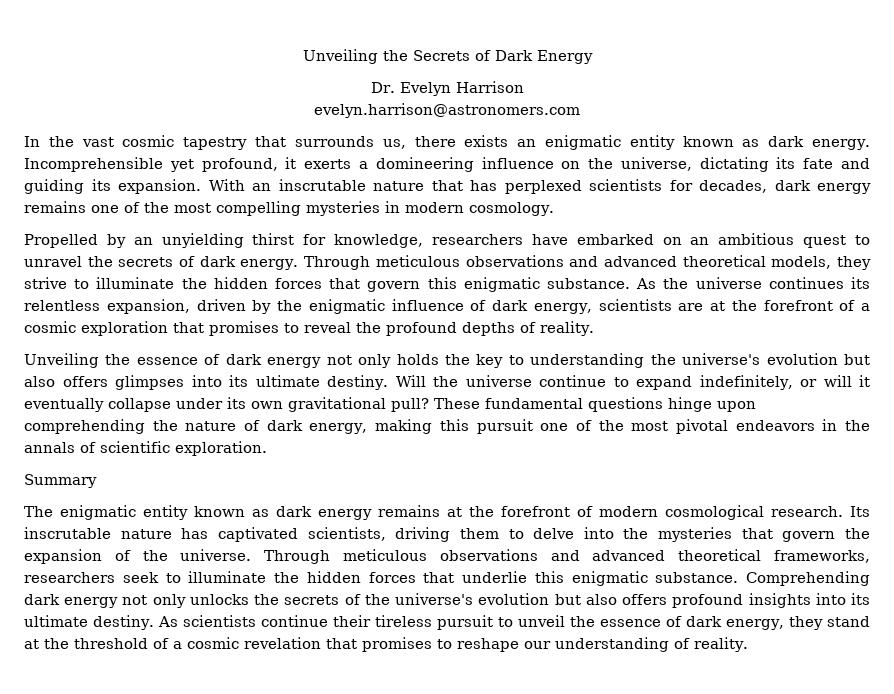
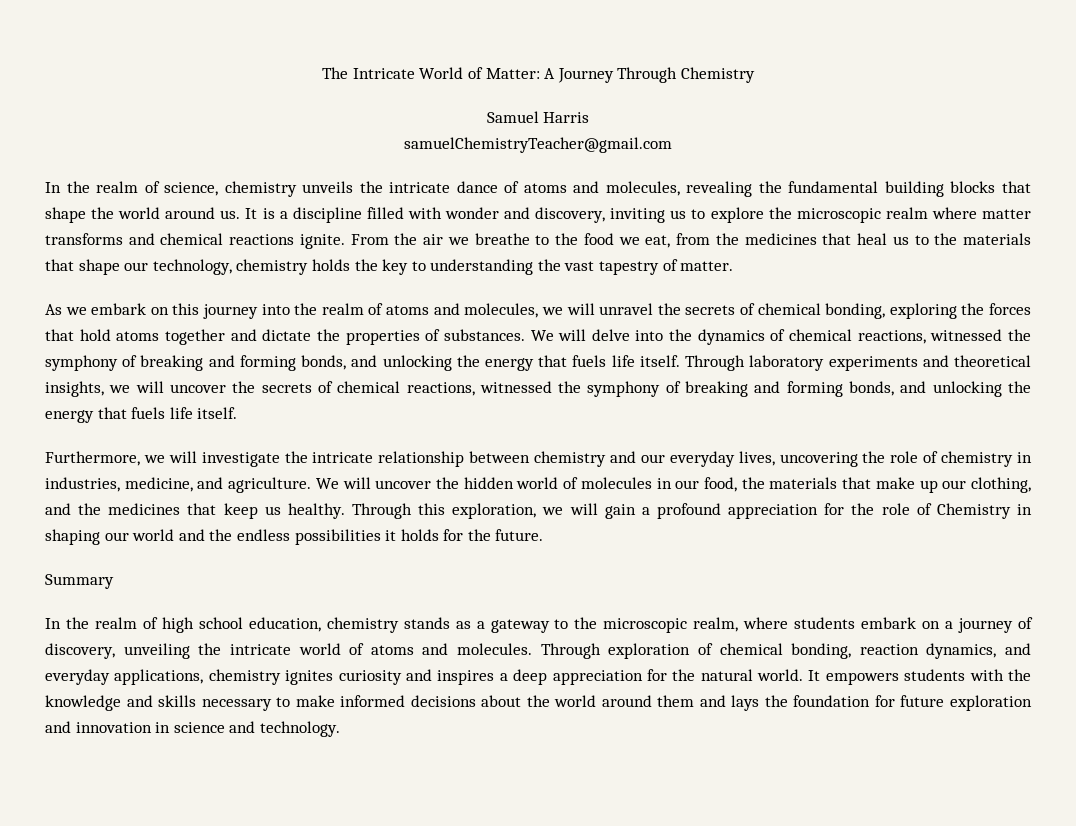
[302,49,593,64] [370,81,524,96] [314,103,580,118] [24,135,871,150] [24,157,871,172] [24,179,871,194] [24,201,554,216] [24,233,871,248] [24,255,872,270] [24,277,871,292] [24,299,870,314] [24,321,594,336] [24,353,392,368] Unveiling the Secrets of Dark Energy // Dr. Evelyn Harrison // evelyn.harrison@astronomers.com // In the vast cosmic tapestry that surrounds us, there exists an enigmatic entity known as dark energy. Incomprehensible yet profound, it exerts a domineering influence on the universe, dictating its fate and guiding its expansion. With an inscrutable nature that has perplexed scientists for decades, dark energy remains one of the most compelling mysteries in modern cosmology. // Propelled by an unyielding thirst for knowledge, researchers have embarked on an ambitious quest to unravel the secrets of dark energy. Through meticulous observations and advanced theoretical models, they strive to illuminate the hidden forces that govern this enigmatic substance. As the universe continues its relentless expansion, driven by the enigmatic influence of dark energy, scientists are at the forefront of a cosmic exploration that promises to reveal the profound depths of reality. // Unveiling the essence of dark energy not only -> [322,67,755,83] [486,111,590,123] [404,137,672,153] [45,181,1031,197] [45,207,1031,223] [45,233,1032,249] [45,259,309,275] The Intricate World of Matter: A Journey Through Chemistry // Samuel Harris // samuelChemistryTeacher@gmail.com // In the realm of science, chemistry unveils the intricate dance of atoms and molecules, revealing the fundamental building blocks that shape the world around us. It is a discipline filled with wonder and discovery, inviting us to explore the microscopic realm where matter transforms and chemical reactions ignite. From the air we breathe to the food we eat, from the medicines that heal us to the materials that shape our technology, chemistry
[682,353,870,365] [24,375,870,390] [24,397,756,412] [24,419,870,434] [24,441,267,456] [24,474,97,488] [24,505,870,520] [24,527,870,542] [24,549,870,564] [24,571,870,586] [24,593,871,608] [24,615,870,630] [24,637,748,652] universe's evolution but also offers glimpses into its ultimate destiny. Will the universe continue to expand indefinitely, or will it eventually collapse under its own gravitational pull? These fundamental questions hinge upon comprehending the nature of dark energy, making this pursuit one of the most pivotal endeavors in the annals of scientific exploration. // Summary // The enigmatic entity known as dark energy remains at the forefront of modern cosmological research. Its inscrutable nature has captivated scientists, driving them to delve into the mysteries that govern the expansion of the universe. Through meticulous observations and advanced theoretical frameworks, researchers seek to illuminate the hidden forces that underlie this enigmatic substance. Comprehending dark energy not only unlocks the secrets of the universe's evolution but also offers profound insights into its ultimate destiny. As scientists continue their tireless pursuit to unveil the essence of dark energy, they stand at the threshold of a cosmic revelation that promises to reshape our understanding of reality. -> [564,259,734,275] [45,303,1031,319] [45,329,1031,345] [45,355,1031,371] [45,381,1031,397] [45,407,238,423] [45,451,1033,467] [45,477,1031,493] [45,503,1032,519] [45,529,544,545] [45,574,114,589] [45,617,1034,633] [45,643,1031,659] [45,669,1032,685] [45,695,1032,711] [45,721,340,737] vast tapestry of matter. // As we embark on this journey into the realm of atoms and molecules, we will unravel the secrets of chemical bonding, exploring the forces that hold atoms together and dictate the properties of substances. We will delve into the dynamics of chemical reactions, witnessed the symphony of breaking and forming bonds, and unlocking the energy that fuels life itself. Through laboratory experiments and theoretical insights, we will uncover the secrets of chemical reactions, witnessed the symphony of breaking and forming bonds, and unlocking the energy that fuels life itself. // Furthermore, we will investigate the intricate relationship between chemistry and our everyday lives, uncovering the role of chemistry in industries, medicine, and agriculture. We will uncover the hidden world of molecules in our food, the materials that make up our clothing, and the medicines that keep us healthy. Through this exploration, we will gain a profound appreciation for the role of Chemistry in shaping our world and the endless possibilities it holds for the future. // Summary // In the realm of high school education, chemistry stands as a gateway to the microscopic realm, where students embark on a journey of discovery, unveiling the intricate world of atoms and molecules. Through exploration of chemical bonding, reaction dynamics, and everyday applications, chemistry ignites curiosity and inspires a deep appreciation for the natural world. It empowers students with the knowledge and skills necessary to make informed decisions about the world around them and lays the foundation for future exploration and innovation in science and technology.

